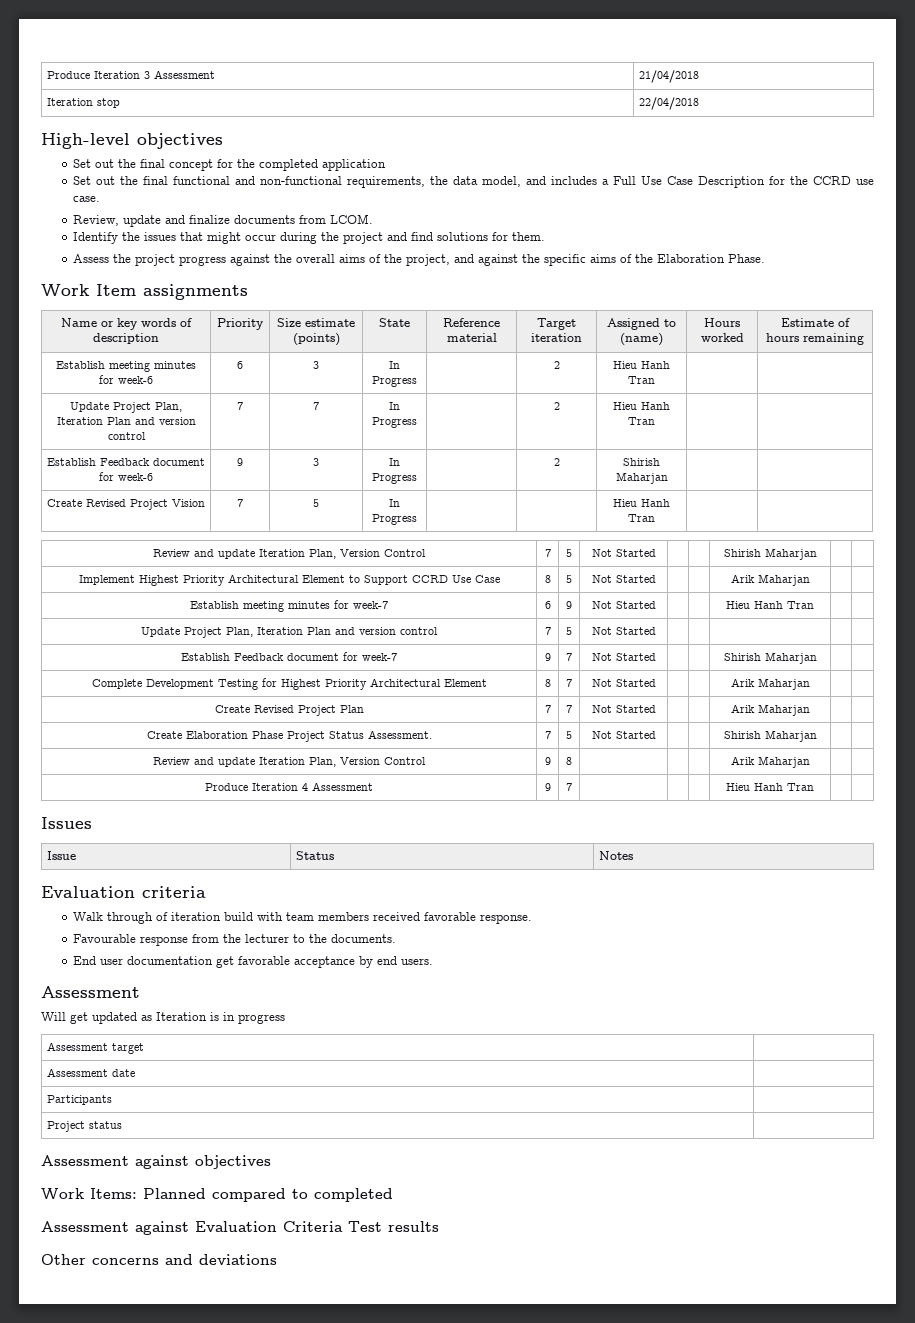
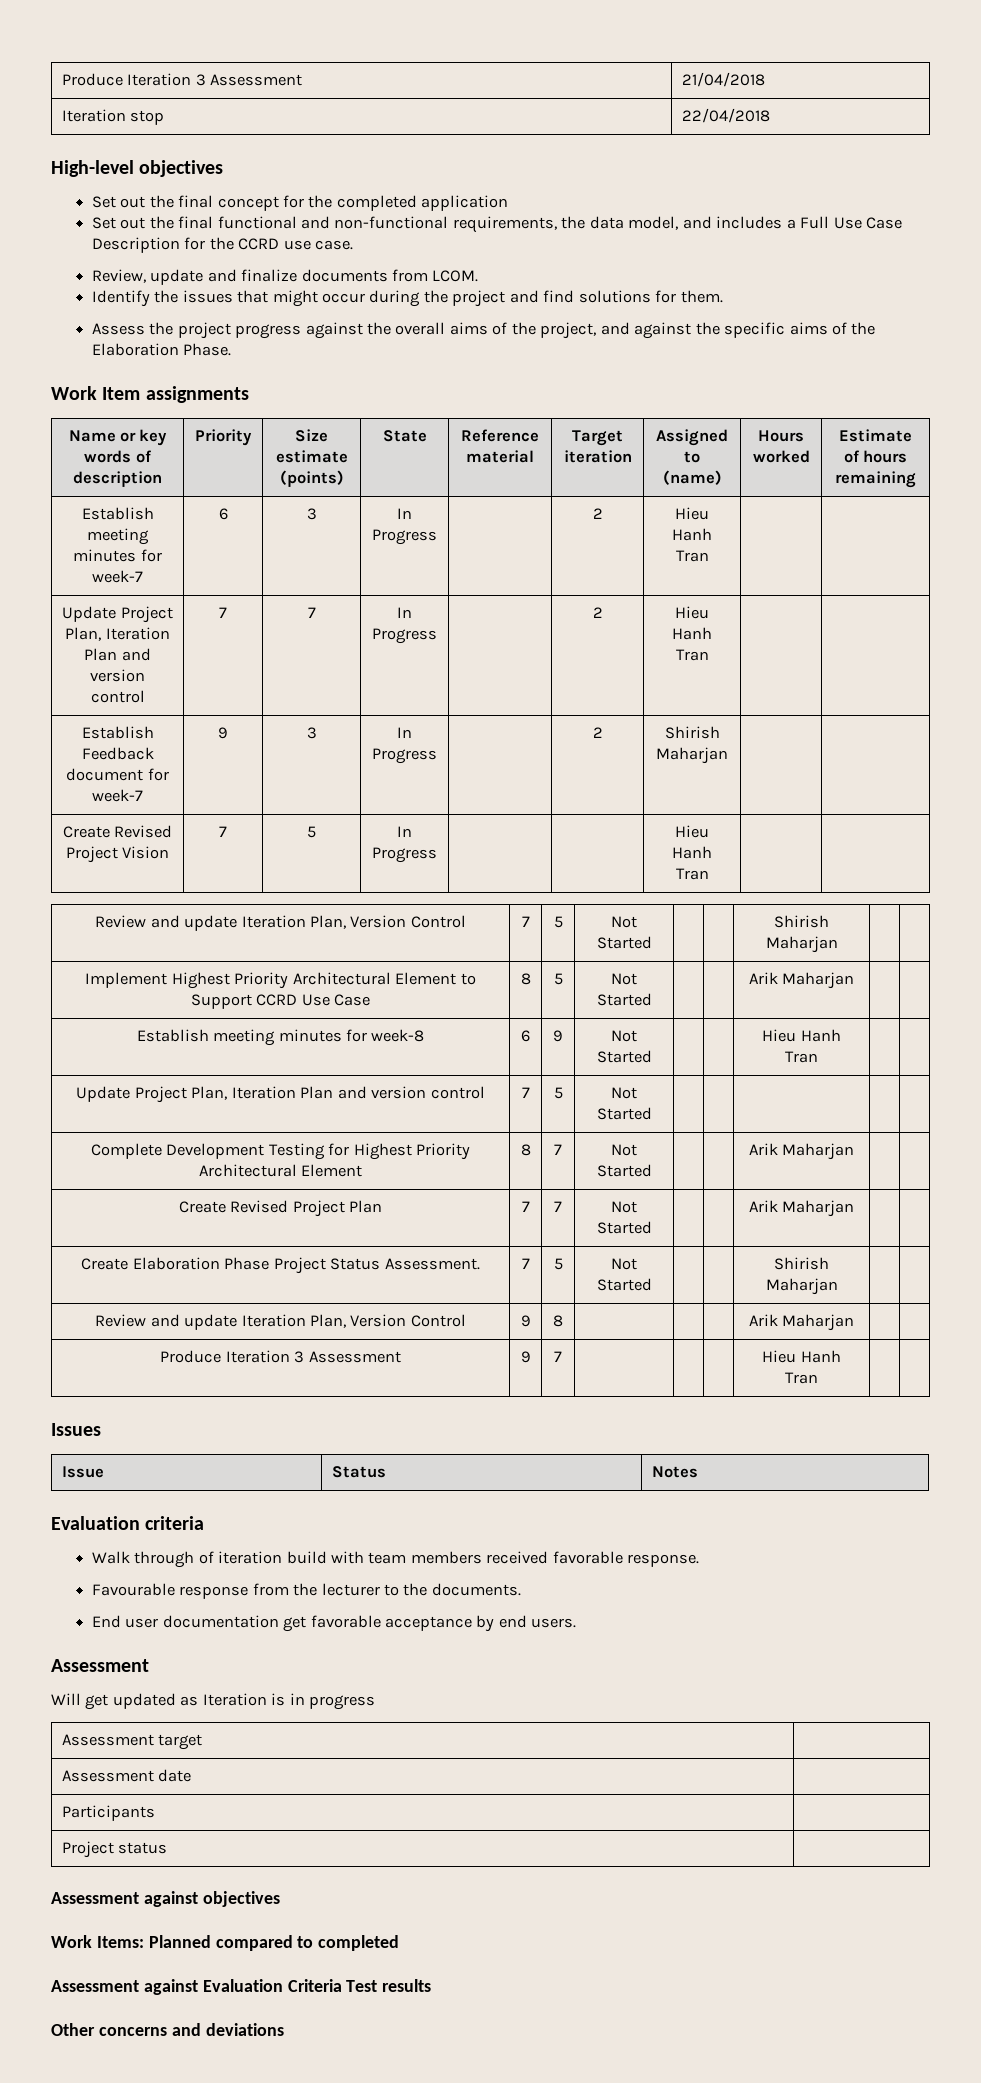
[118,376,153,384] week-6 -> [92,570,143,583] week-7
[118,473,153,481] week-6 -> [92,789,143,802] week-7
[353,601,389,609] week-7 -> [371,1029,425,1042] week-8
[181,652,398,661] [544,653,551,661] [566,653,572,661] [591,653,656,661] [723,652,817,664] // Establish Feedback document for week-7 | 9 | 7 | Not Started | | | Shirish Maharjan | | -> (652, 1113) none
[302,783,308,791] 4 -> [294,1351,305,1363] 3

